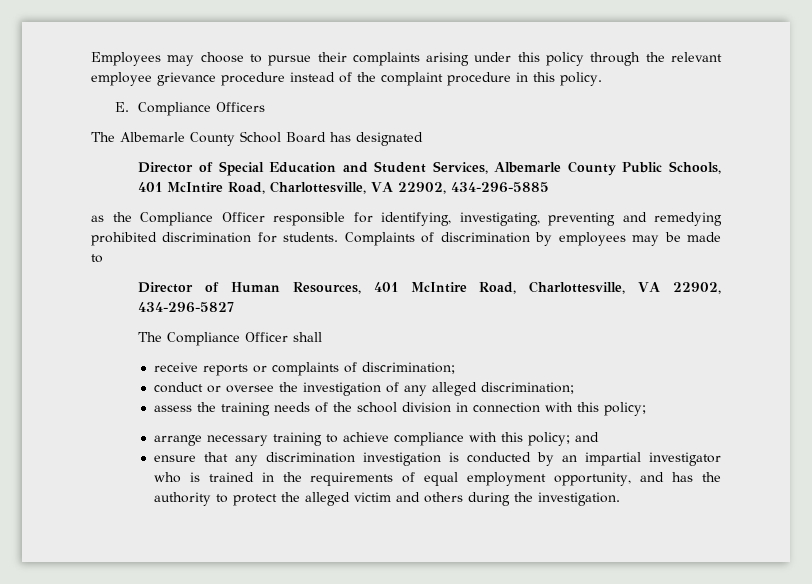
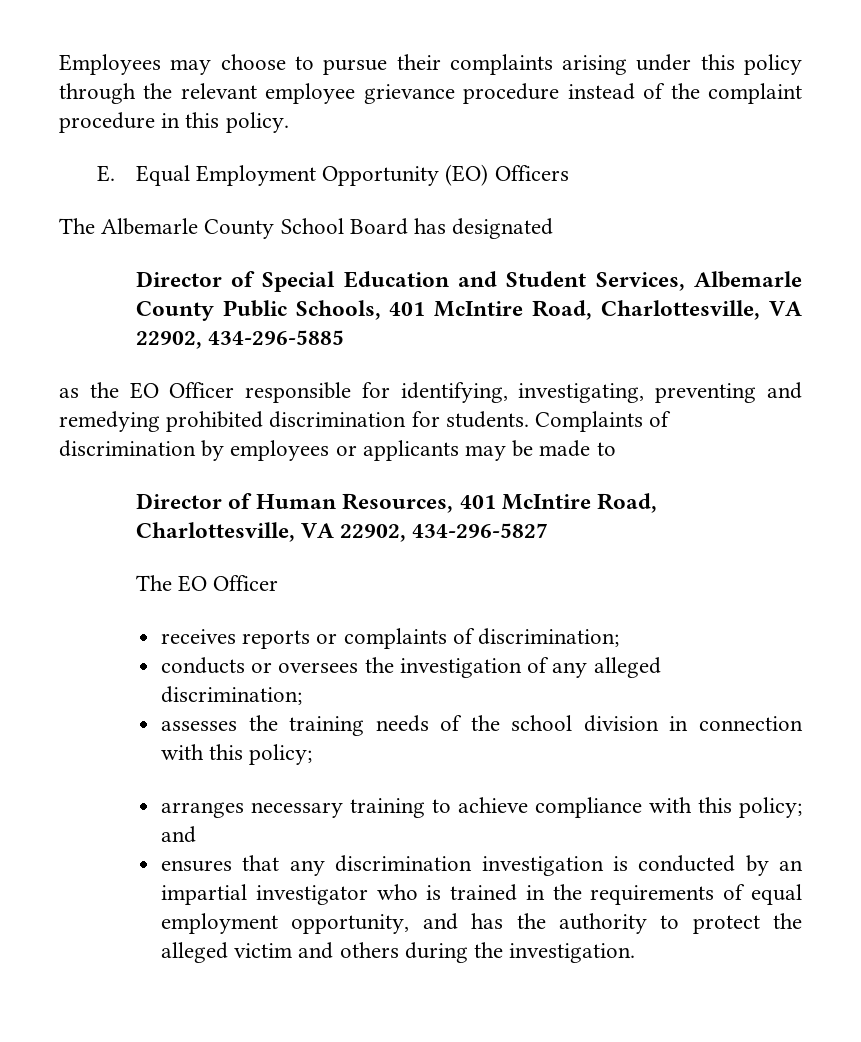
[138,102,212,116] Compliance -> [135,164,489,186] Equal Employment Opportunity (EO)
[140,212,213,226] Compliance -> [129,382,159,399] EO
(626, 239) none -> [335,440,459,461] or applicants
[167,332,323,346] [153,362,198,372] Compliance Officer shall // receive -> [177,575,279,592] [161,629,237,644] EO Officer // receives
[153,382,274,393] conduct or oversee -> [161,657,359,674] conducts or oversees
[153,405,192,412] assess -> [161,721,238,731] assesses
[153,435,202,446] arrange -> [161,802,245,818] arranges
[153,455,196,462] ensure -> [161,860,233,872] ensures

